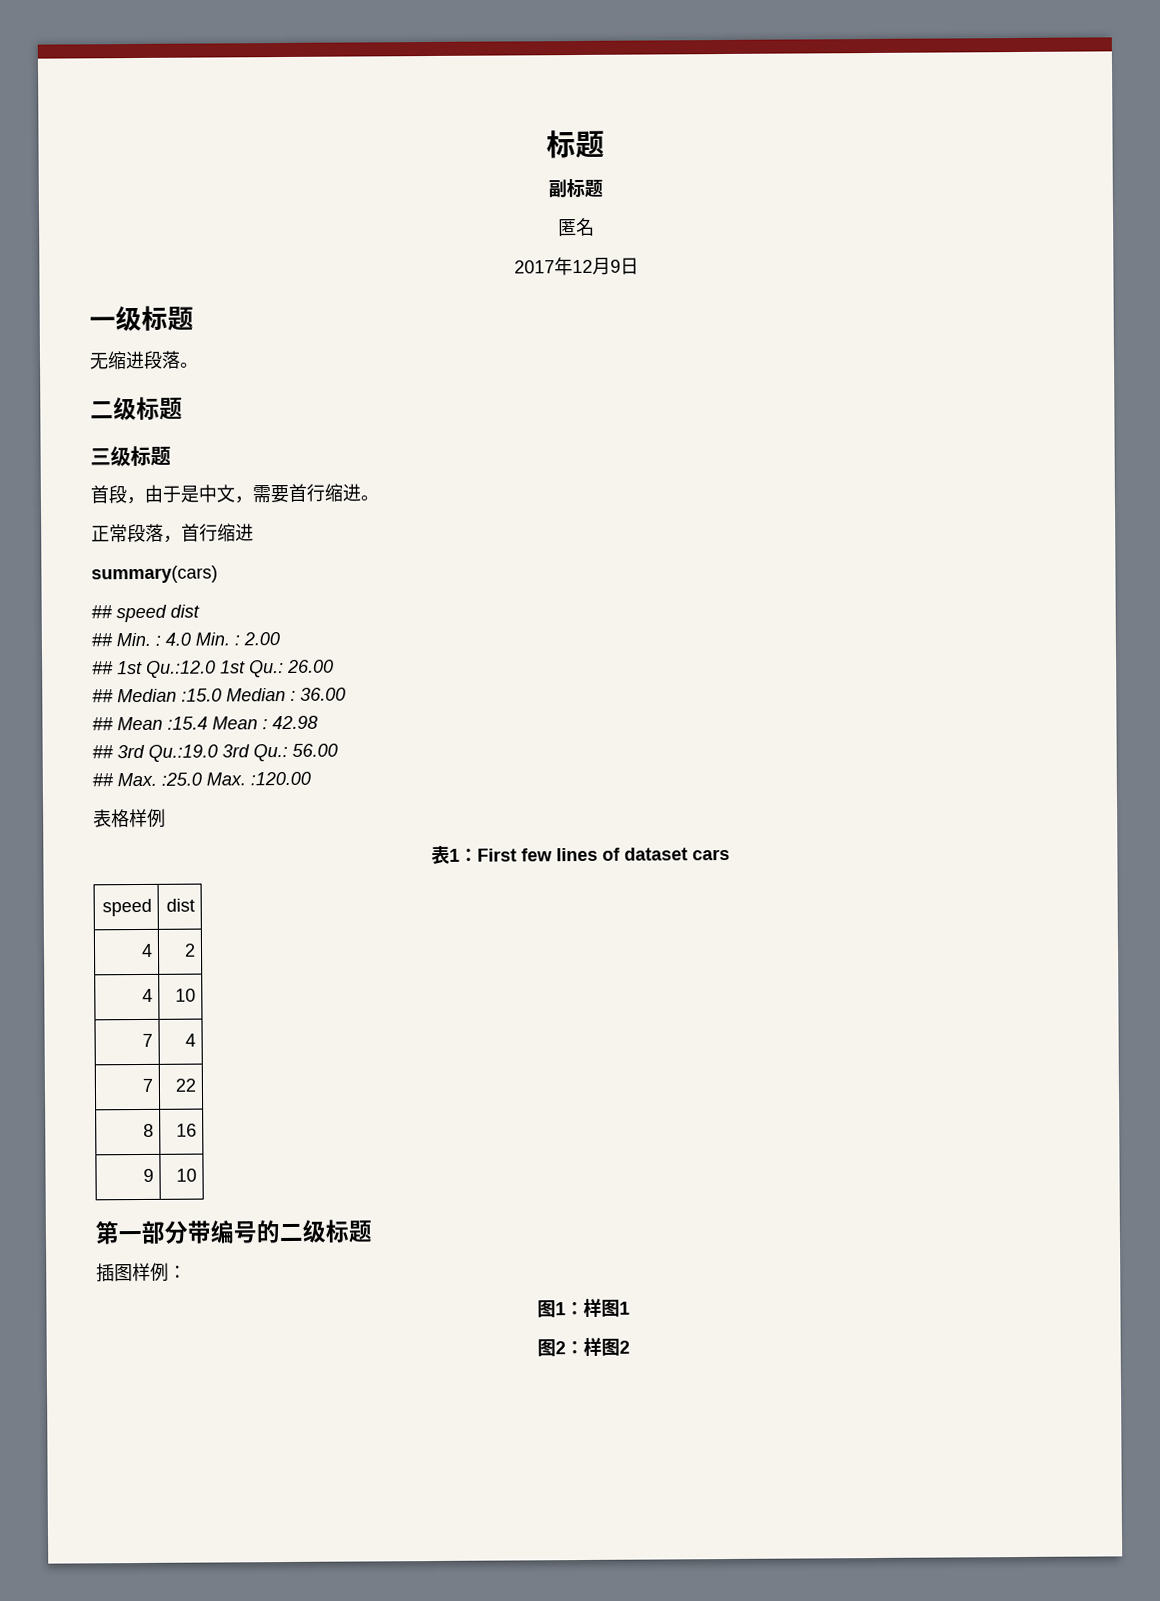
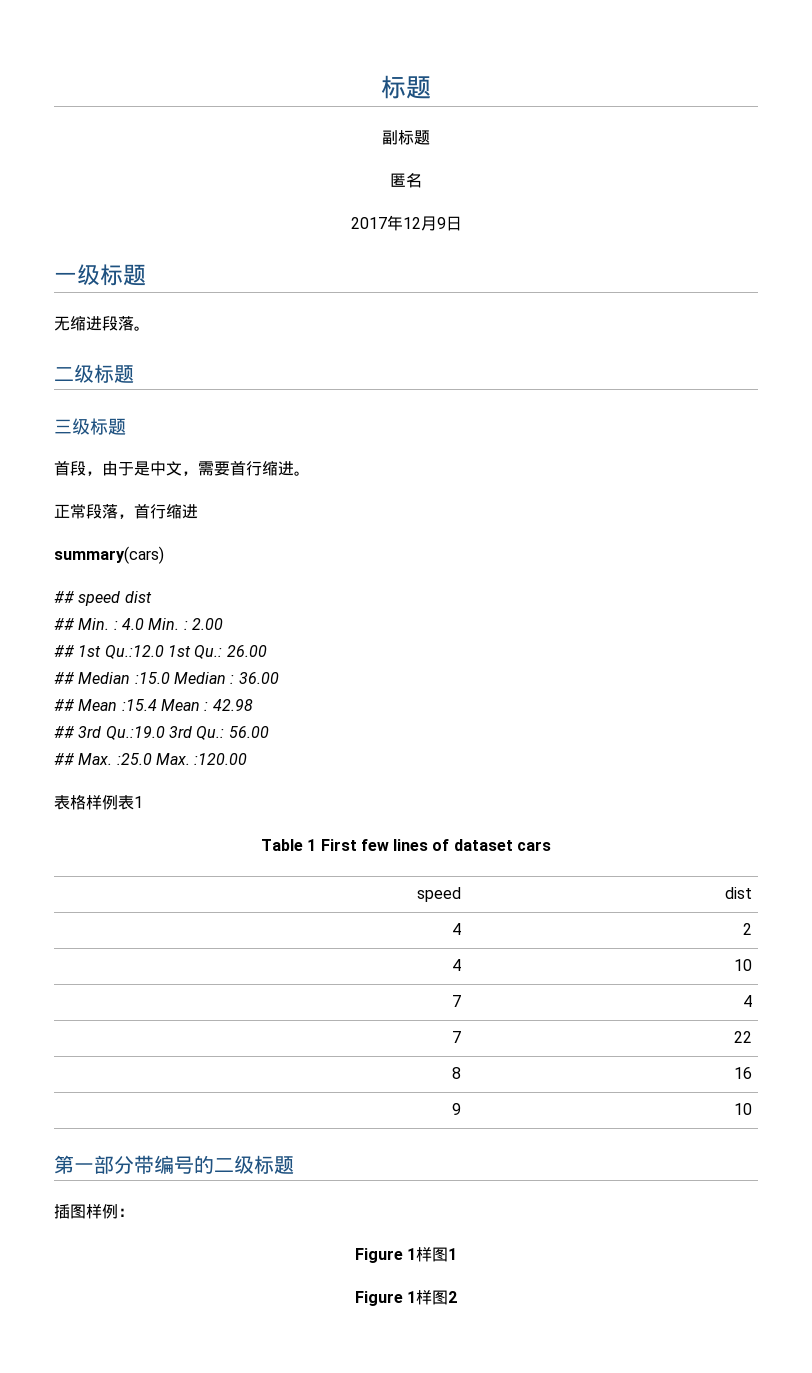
[431,845,478,865] // 表1： -> [118,795,143,810] [260,839,317,851] 表1 // Table 1
[537,1300,584,1318] 图1： -> [354,1248,417,1263] Figure 1
[537,1339,584,1357] 图2： -> [354,1291,417,1306] Figure 1

